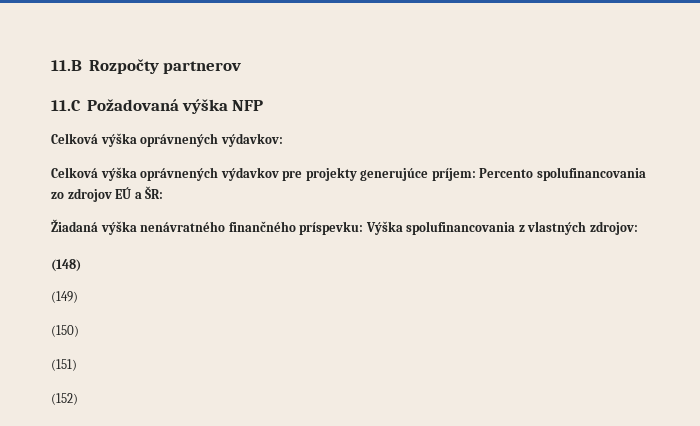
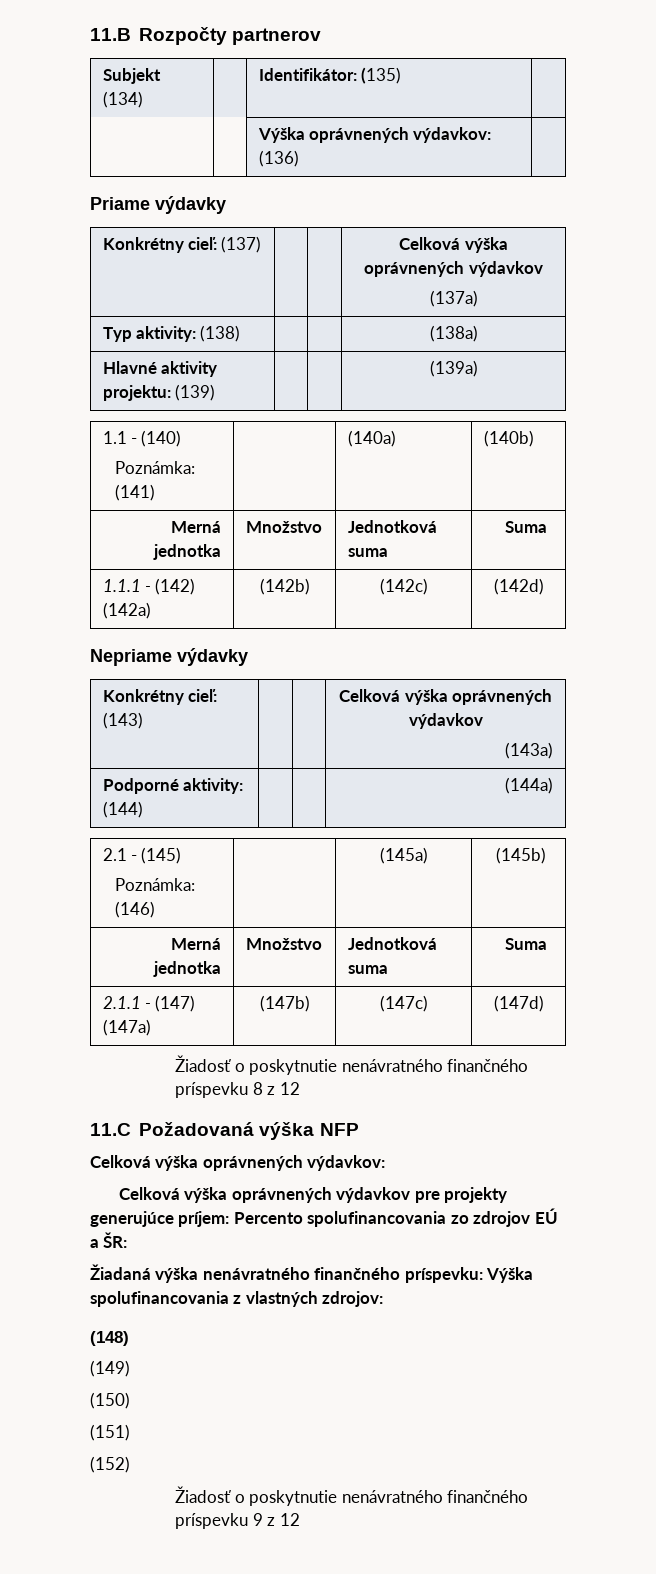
(241, 67) none -> [102,68,161,84] [102,91,143,108] [258,67,402,84] [257,127,492,143] [258,150,299,167] [90,196,226,214] [102,236,262,253] [399,237,508,253] [364,261,543,277] [429,290,478,307] [102,325,241,342] [429,325,478,342] [102,361,218,377] [102,384,216,401] [429,360,478,377] [102,430,182,447] [115,461,196,474] [115,484,156,501] [347,430,396,447] [483,430,534,447] [171,521,222,533] [153,544,222,560] [245,521,322,533] [347,520,437,533] [347,548,388,557] [504,521,547,533] [102,578,196,595] [102,602,151,619] [259,578,310,595] [379,578,428,595] [493,578,544,595] [90,648,248,666] [102,689,218,705] [102,712,143,729] [339,689,552,705] [408,713,483,729] [505,742,554,759] [102,778,244,794] [102,801,143,818] [505,777,554,794] [102,847,182,864] [115,878,196,891] [115,901,156,918] [379,847,428,864] [496,847,547,864] [171,938,222,950] [153,961,222,977] [245,938,322,950] [347,937,437,950] [347,965,388,974] [504,938,547,950] [102,995,196,1012] [102,1019,151,1036] [259,995,310,1012] [379,995,428,1012] [493,995,544,1012] [175,1055,528,1075] [175,1082,300,1098] // Subjekt (134) | | Identifikátor: (135) | // | | Výška oprávnených výdavkov: (136) | // Priame výdavky // Konkrétny cieľ: (137) | | | Celková výška oprávnených výdavkov // (137a) // Typ aktivity: (138) | | | (138a) // Hlavné aktivity projektu: (139) | | | (139a) // 1.1 - (140) // Poznámka: (141) | | (140a) | (140b) // Merná jednotka | Množstvo | Jednotková suma | Suma // 1.1.1 - (142) (142a) | (142b) | (142c) | (142d) // Nepriame výdavky // Konkrétny cieľ: (143) | | | Celková výška oprávnených výdavkov // (143a) // Podporné aktivity: (144) | | | (144a) // 2.1 - (145) // Poznámka: (146) | | (145a) | (145b) // Merná jednotka | Množstvo | Jednotková suma | Suma // 2.1.1 - (147) (147a) | (147b) | (147c) | (147d) // Žiadosť o poskytnutie nenávratného finančného príspevku 8 z 12
(78, 399) none -> [175,1486,528,1506] [175,1513,300,1529] // Žiadosť o poskytnutie nenávratného finančného príspevku 9 z 12

